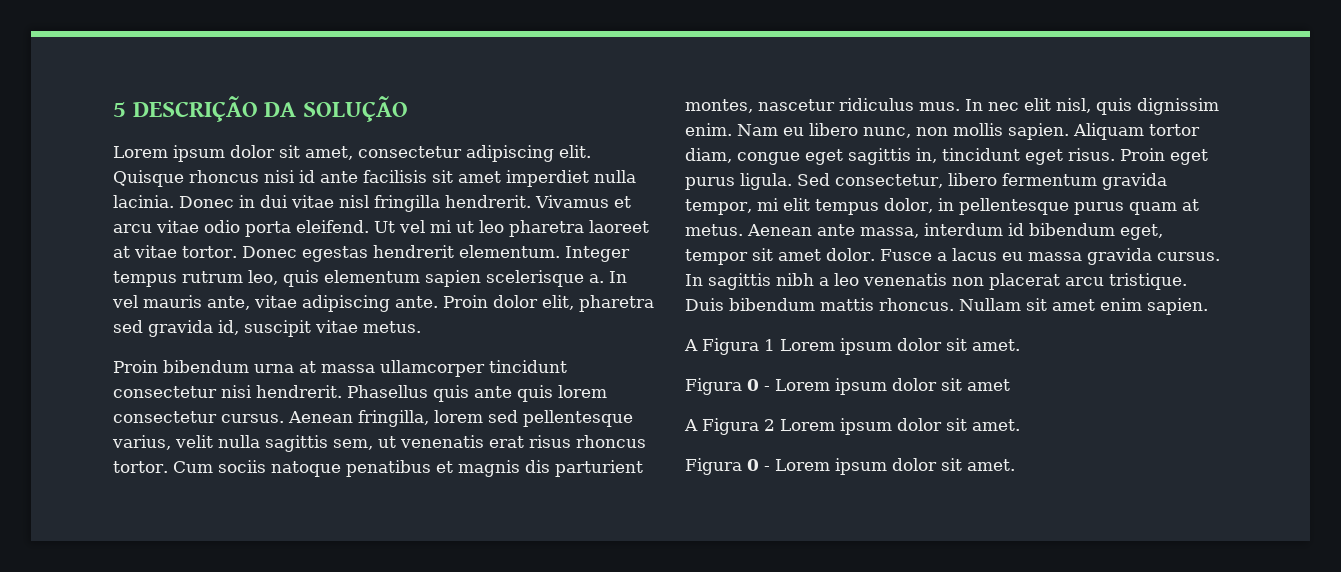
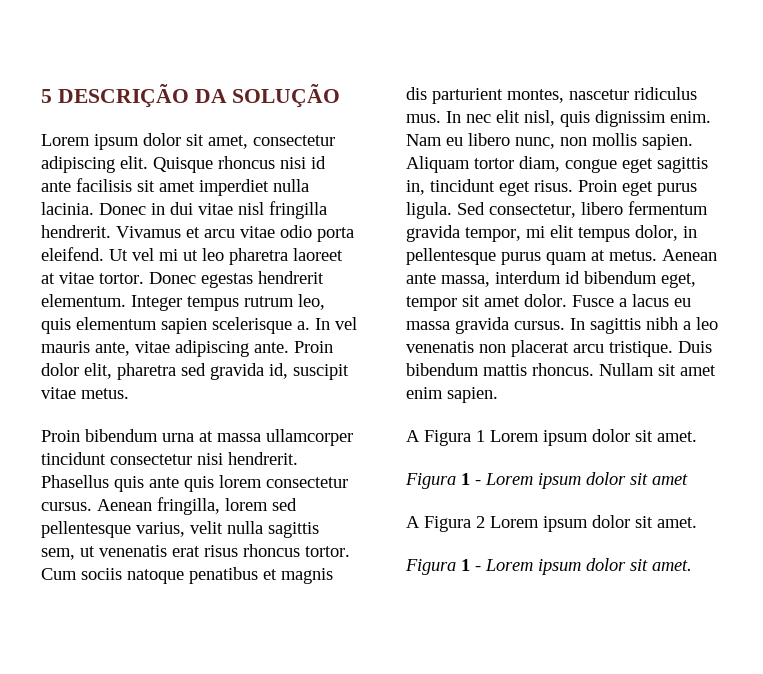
[747,379,759,391] 0 -> [461,473,470,485] 1
[747,459,759,471] 0 -> [461,559,470,571] 1

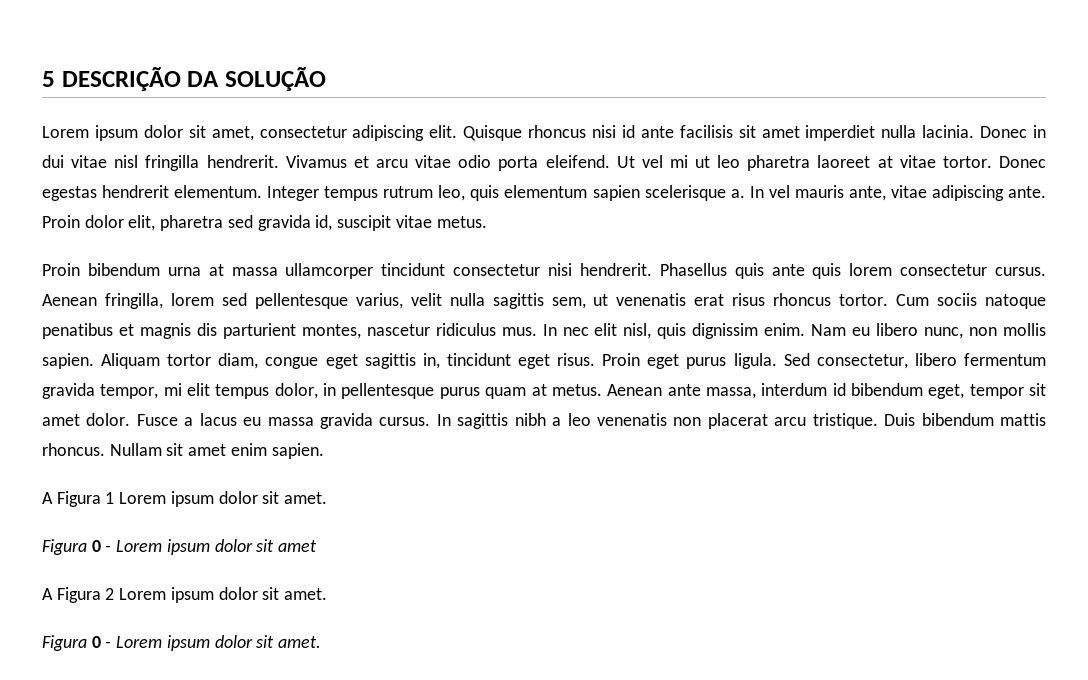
[461,473,470,485] 1 -> [91,540,101,552] 0
[461,559,470,571] 1 -> [91,636,101,648] 0

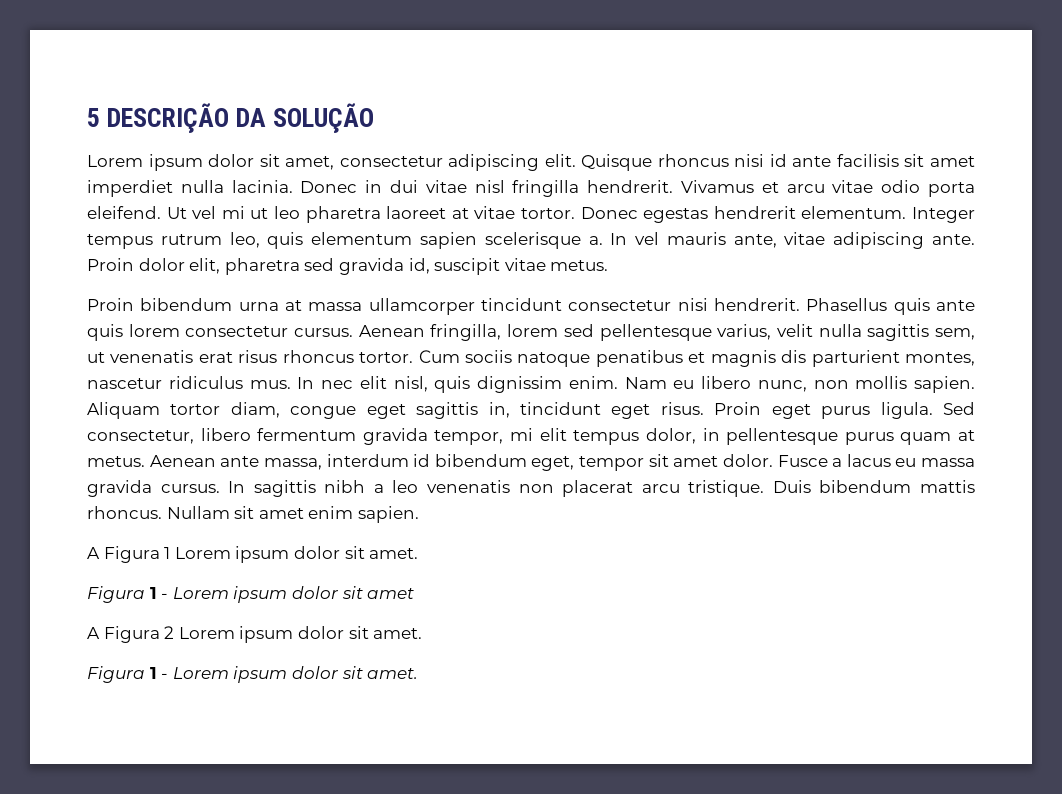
[91,540,101,552] 0 -> [149,587,157,599] 1
[91,636,101,648] 0 -> [149,667,157,679] 1

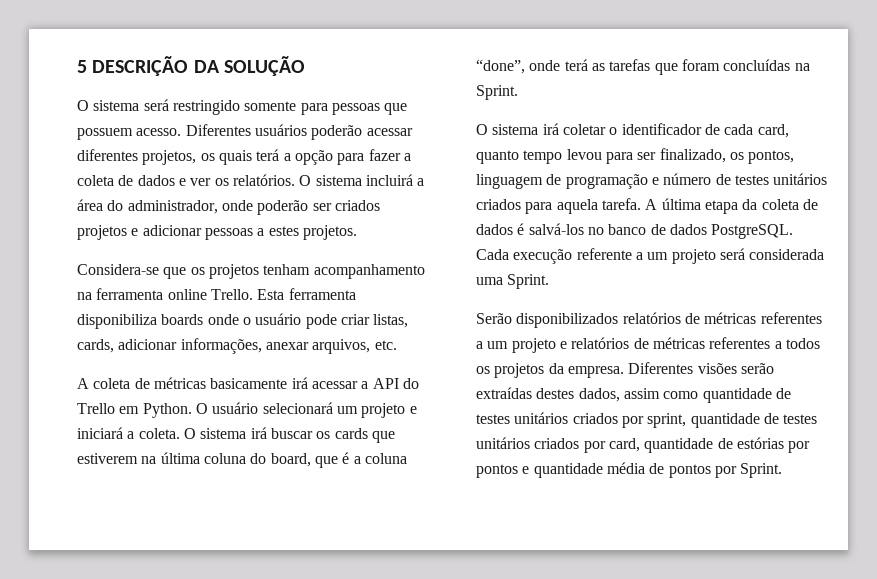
[87,154,975,171] [87,180,975,197] [87,206,976,223] [87,232,976,249] [87,258,609,275] [87,298,976,315] [87,324,976,341] [87,350,976,367] [87,376,975,393] [87,402,976,419] [87,428,975,445] [87,454,975,471] [87,480,975,497] [87,506,419,523] [87,546,419,563] [87,586,415,603] [87,626,423,643] [87,666,419,683] Lorem ipsum dolor sit amet, consectetur adipiscing elit. Quisque rhoncus nisi id ante facilisis sit amet imperdiet nulla lacinia. Donec in dui vitae nisl fringilla hendrerit. Vivamus et arcu vitae odio porta eleifend. Ut vel mi ut leo pharetra laoreet at vitae tortor. Donec egestas hendrerit elementum. Integer tempus rutrum leo, quis elementum sapien scelerisque a. In vel mauris ante, vitae adipiscing ante. Proin dolor elit, pharetra sed gravida id, suscipit vitae metus. // Proin bibendum urna at massa ullamcorper tincidunt consectetur nisi hendrerit. Phasellus quis ante quis lorem consectetur cursus. Aenean fringilla, lorem sed pellentesque varius, velit nulla sagittis sem, ut venenatis erat risus rhoncus tortor. Cum sociis natoque penatibus et magnis dis parturient montes, nascetur ridiculus mus. In nec elit nisl, quis dignissim enim. Nam eu libero nunc, non mollis sapien. Aliquam tortor diam, congue eget sagittis in, tincidunt eget risus. Proin eget purus ligula. Sed consectetur, libero fermentum gravida tempor, mi elit tempus dolor, in pellentesque purus quam at metus. Aenean ante massa, interdum id bibendum eget, tempor sit amet dolor. Fusce a lacus eu massa gravida cursus. In sagittis nibh a leo venenatis non placerat arcu tristique. Duis bibendum mattis rhoncus. Nullam sit amet enim sapien. // A Figura 1 Lorem ipsum dolor sit amet. // Figura 1 - Lorem ipsum dolor sit amet // A Figura 2 Lorem ipsum dolor sit amet. // Figura 1 - Lorem ipsum dolor sit amet. -> [77,99,408,115] [77,124,413,140] [77,149,411,165] [77,174,425,186] [77,199,380,215] [77,225,357,240] [77,264,425,279] [77,288,356,300] [77,313,409,329] [77,338,397,354] [77,377,419,389] [77,402,417,418] [77,427,395,443] [77,452,407,468] [476,59,810,75] [476,85,518,100] [476,123,789,138] [476,148,795,164] [476,173,828,189] [476,198,818,214] [476,223,794,239] [476,248,825,264] [476,274,550,289] [476,312,822,328] [476,337,820,353] [476,362,774,378] [476,387,791,403] [476,412,818,428] [476,437,811,453] [476,462,783,478] O sistema será restringido somente para pessoas que possuem acesso. Diferentes usuários poderão acessar diferentes projetos, os quais terá a opção para fazer a coleta de dados e ver os relatórios. O sistema incluirá a área do administrador, onde poderão ser criados projetos e adicionar pessoas a estes projetos. // Considera-se que os projetos tenham acompanhamento na ferramenta online Trello. Esta ferramenta disponibiliza boards onde o usuário pode criar listas, cards, adicionar informações, anexar arquivos, etc. // A coleta de métricas basicamente irá acessar a API do Trello em Python. O usuário selecionará um projeto e iniciará a coleta. O sistema irá buscar os cards que estiverem na última coluna do board, que é a coluna “done”, onde terá as tarefas que foram concluídas na Sprint. // O sistema irá coletar o identificador de cada card, quanto tempo levou para ser finalizado, os pontos, linguagem de programação e número de testes unitários criados para aquela tarefa. A última etapa da coleta de dados é salvá-los no banco de dados PostgreSQL. Cada execução referente a um projeto será considerada uma Sprint. // Serão disponibilizados relatórios de métricas referentes a um projeto e relatórios de métricas referentes a todos os projetos da empresa. Diferentes visões serão extraídas destes dados, assim como quantidade de testes unitários criados por sprint, quantidade de testes unitários criados por card, quantidade de estórias por pontos e quantidade média de pontos por Sprint.

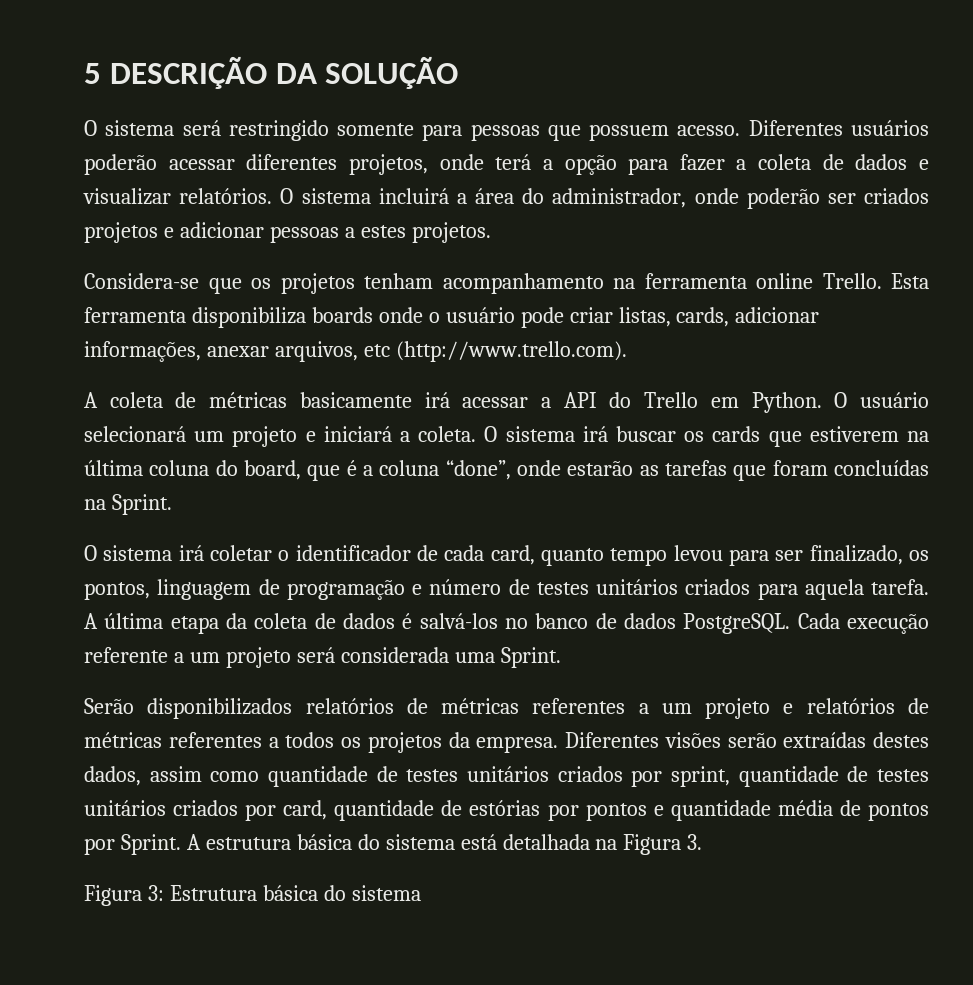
[200,150,252,165] os quais -> [439,154,484,170] onde
[190,178,229,186] ver os -> [83,188,171,205] visualizar
[374,340,397,350] etc. -> [363,341,627,362] etc (http://www.trello.com).
[564,59,588,71] terá -> [567,461,634,476] estarão
(783, 470) none -> [186,834,703,855] [84,885,421,906] A estrutura básica do sistema está detalhada na Figura 3. // Figura 3: Estrutura básica do sistema

